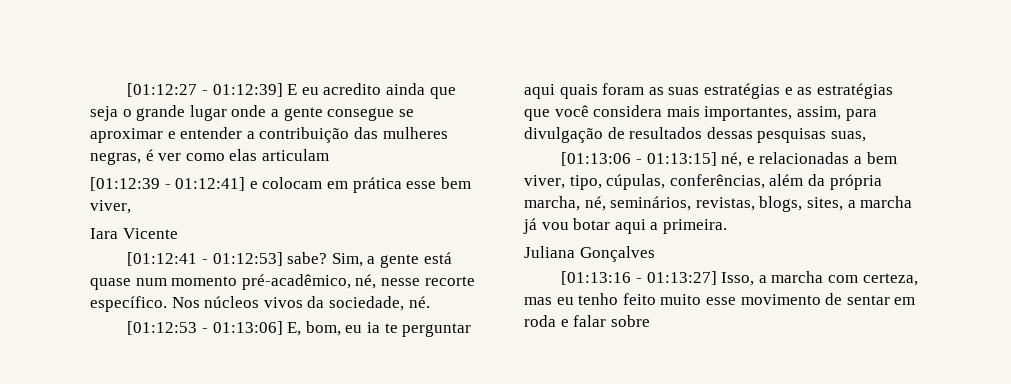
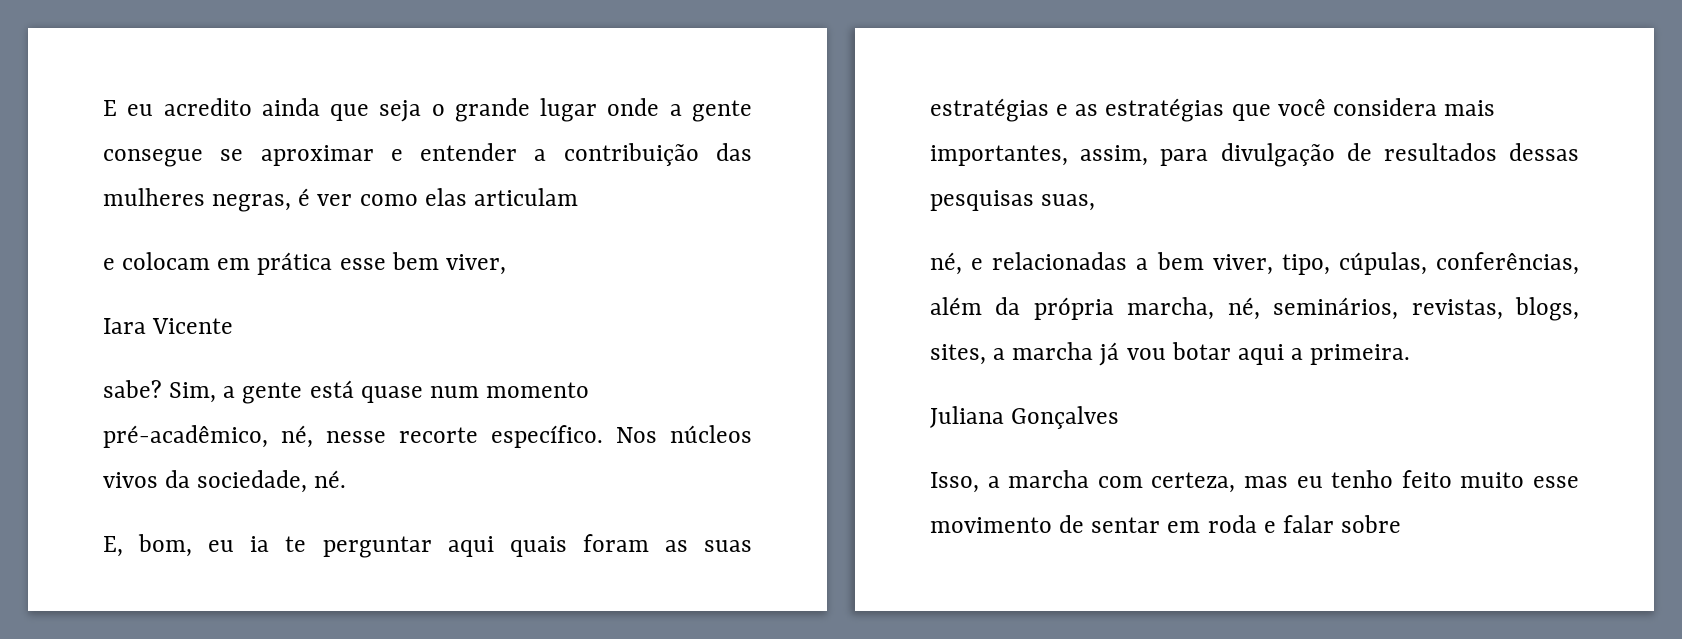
[127,83,283,97] [01:12:27 - 01:12:39] -> (103, 108) none
[90,177,246,191] [01:12:39 - 01:12:41] -> (578, 197) none
[127,252,283,266] [01:12:41 - 01:12:53] -> (234, 326) none
[127,321,283,335] [01:12:53 - 01:13:06] -> (347, 479) none
[561,152,717,166] [01:13:06 - 01:13:15] -> (1096, 202) none
[561,271,717,285] [01:13:16 - 01:13:27] -> (1120, 417) none

